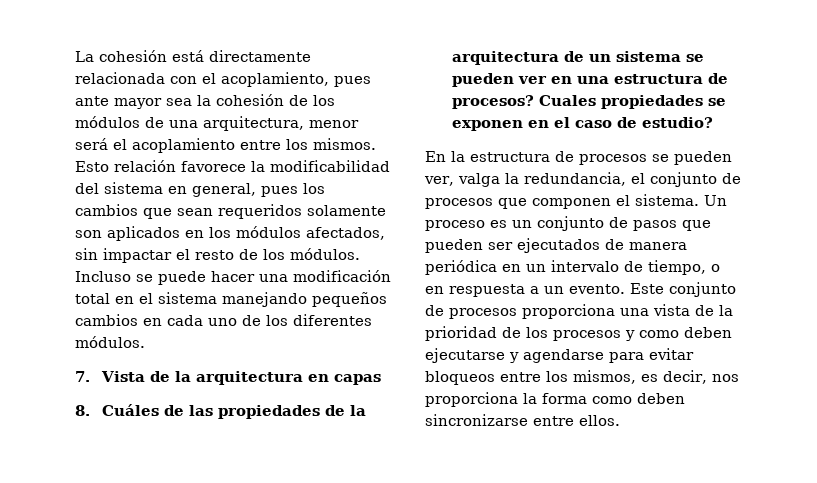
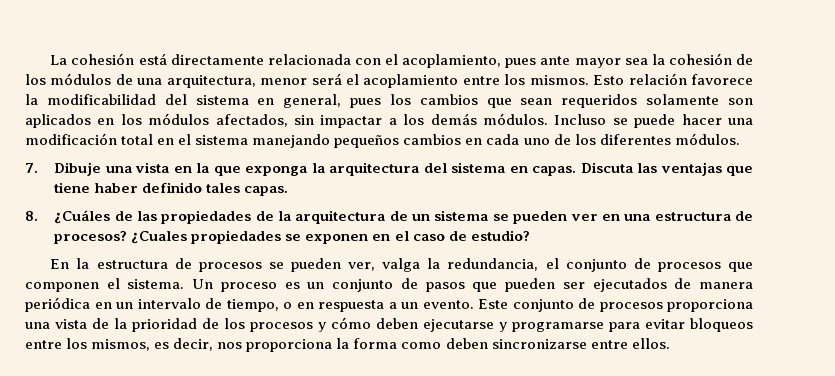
[176,249,285,260] el resto de los -> [388,113,477,125] a los demás
[100,371,381,385] Vista de la arquitectura en capas -> [54,162,753,176] [54,182,289,196] Dibuje una vista en la que exponga la arquitectura del sistema en capas. Discuta las ventajas que tiene haber definido tales capas.
[101,404,159,416] Cuáles -> [54,210,111,224] ¿Cuáles
[538,95,596,106] Cuales -> [131,231,188,244] ¿Cuales
[639,330,679,338] como -> [331,317,371,329] cómo
[523,349,604,363] agendarse -> [512,322,604,332] programarse

